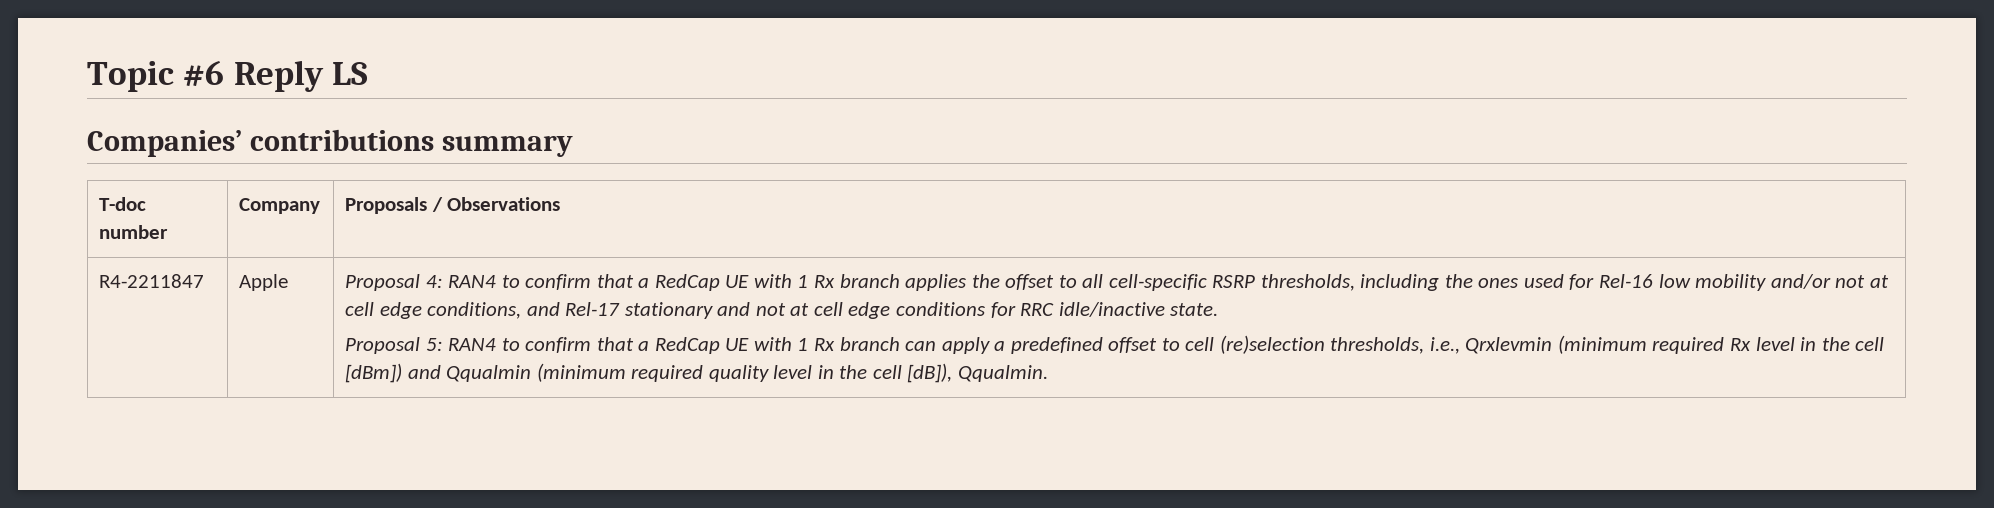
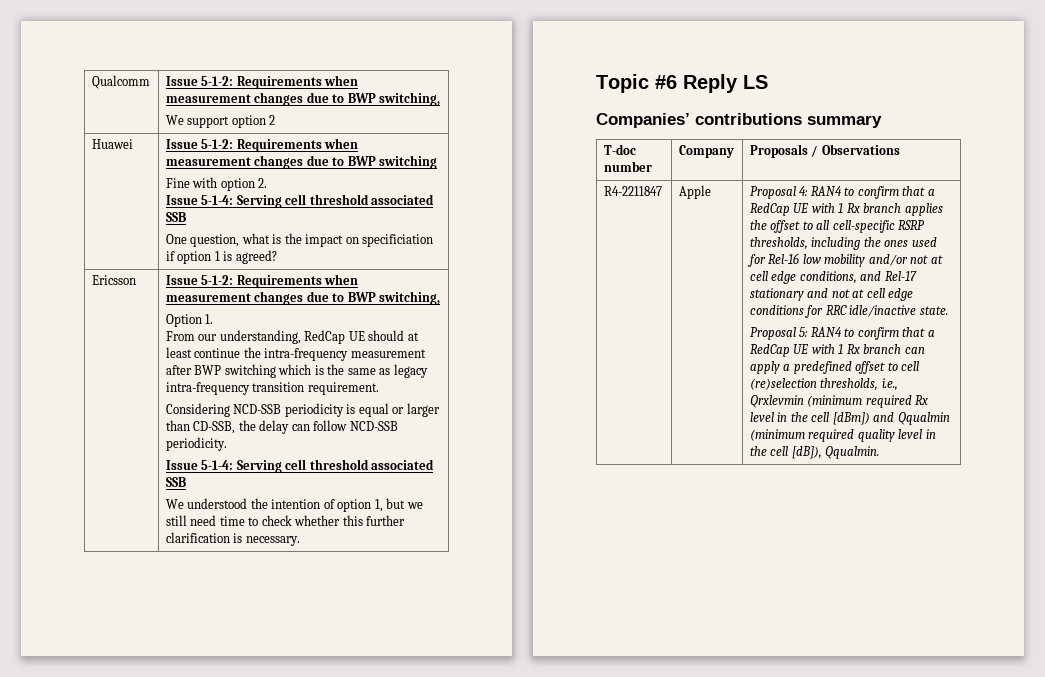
(87, 76) none -> [91,75,150,89] [165,75,359,89] [165,92,441,106] [165,115,276,128] [91,139,133,149] [165,138,359,152] [165,155,438,169] [165,177,268,191] [165,194,435,208] [165,212,186,222] [165,233,434,247] [165,250,277,264] [91,275,136,285] [165,274,359,288] [165,291,441,305] [165,314,214,327] [165,330,419,344] [165,347,426,361] [165,364,428,378] [165,382,379,395] [165,403,440,417] [165,420,398,434] [165,437,227,451] [165,459,435,473] [165,477,186,487] [165,498,423,512] [165,515,406,526] [165,532,300,546] Qualcomm | Issue 5-1-2: Requirements when measurement changes due to BWP switching, // We support option 2 // Huawei | Issue 5-1-2: Requirements when measurement changes due to BWP switching // Fine with option 2. // Issue 5-1-4: Serving cell threshold associated SSB // One question, what is the impact on specificiation if option 1 is agreed? // Ericsson | Issue 5-1-2: Requirements when measurement changes due to BWP switching, // Option 1. // From our understanding, RedCap UE should at least continue the intra-frequency measurement after BWP switching which is the same as legacy intra-frequency transition requirement. // Considering NCD-SSB periodicity is equal or larger than CD-SSB, the delay can follow NCD-SSB periodicity. // Issue 5-1-4: Serving cell threshold associated SSB // We understood the intention of option 1, but we still need time to check whether this further clarification is necessary. //

